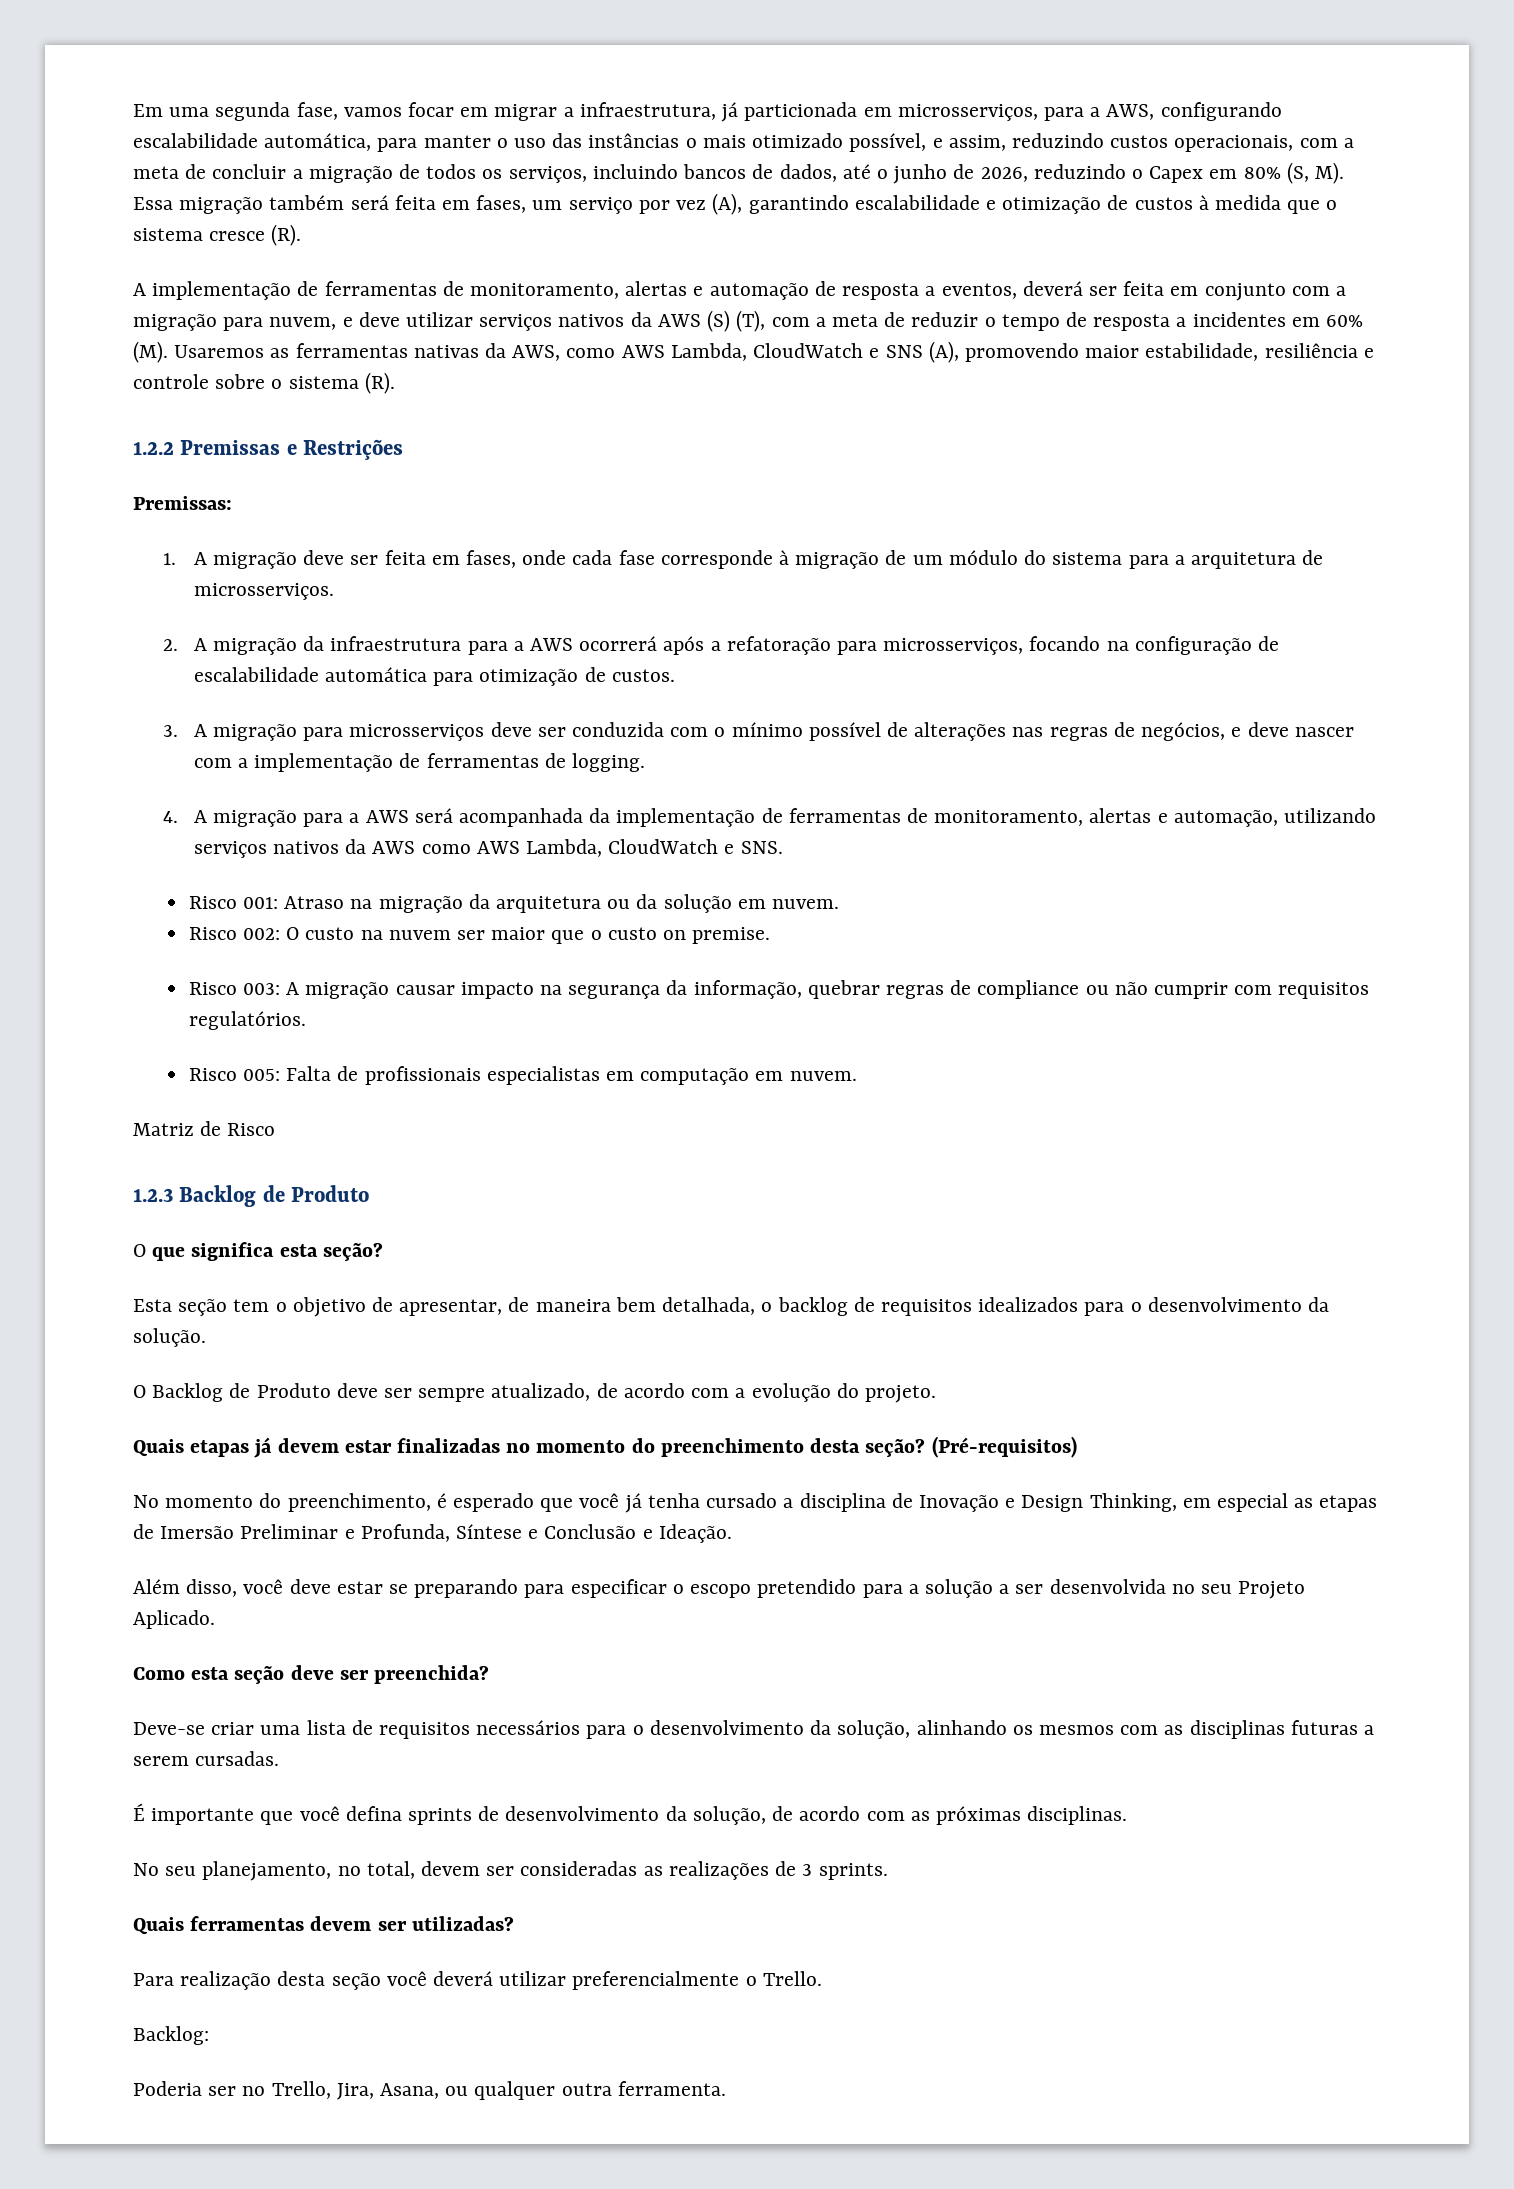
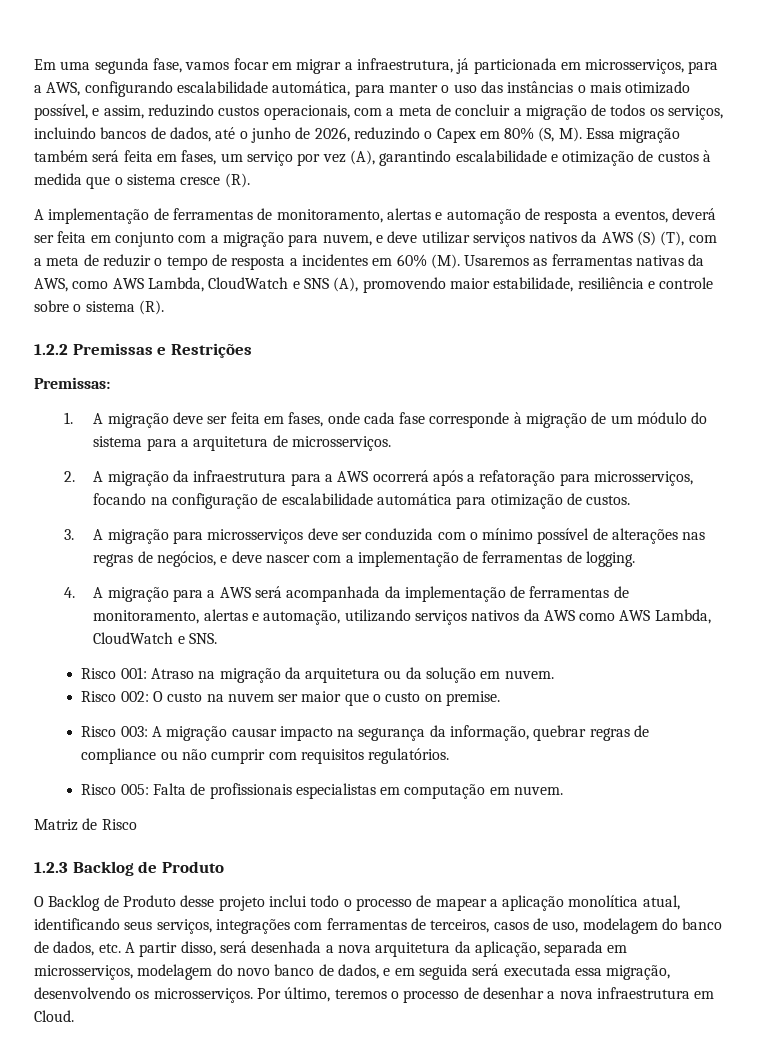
[152,1242,383,1261] [133,1297,1329,1317] [133,1328,206,1347] [133,1383,936,1403] [133,1436,1077,1458] [133,1493,1378,1513] [133,1524,732,1543] [133,1579,1306,1599] [133,1610,215,1629] [133,1665,490,1684] [133,1720,1374,1739] [133,1751,280,1766] [133,1803,1128,1825] [133,1861,888,1881] [133,1916,514,1935] [133,1971,822,1990] [133,2026,209,2045] [133,2081,726,2100] que significa esta seção? // Esta seção tem o objetivo de apresentar, de maneira bem detalhada, o backlog de requisitos idealizados para o desenvolvimento da solução. // O Backlog de Produto deve ser sempre atualizado, de acordo com a evolução do projeto. // Quais etapas já devem estar finalizadas no momento do preenchimento desta seção? (Pré-requisitos) // No momento do preenchimento, é esperado que você já tenha cursado a disciplina de Inovação e Design Thinking, em especial as etapas de Imersão Preliminar e Profunda, Síntese e Conclusão e Ideação. // Além disso, você deve estar se preparando para especificar o escopo pretendido para a solução a ser desenvolvida no seu Projeto Aplicado. // Como esta seção deve ser preenchida? // Deve-se criar uma lista de requisitos necessários para o desenvolvimento da solução, alinhando os mesmos com as disciplinas futuras a serem cursadas. // É importante que você defina sprints de desenvolvimento da solução, de acordo com as próximas disciplinas. // No seu planejamento, no total, devem ser consideradas as realizações de 3 sprints. // Quais ferramentas devem ser utilizadas? // Para realização desta seção você deverá utilizar preferencialmente o Trello. // Backlog: // Poderia ser no Trello, Jira, Asana, ou qualquer outra ferramenta. -> [48,895,680,911] [34,918,723,934] [34,941,628,957] [34,964,671,980] [34,987,715,1003] [34,1010,74,1022] Backlog de Produto desse projeto inclui todo o processo de mapear a aplicação monolítica atual, identificando seus serviços, integrações com ferramentas de terceiros, casos de uso, modelagem do banco de dados, etc. A partir disso, será desenhada a nova arquitetura da aplicação, separada em microsserviços, modelagem do novo banco de dados, e em seguida será executada essa migração, desenvolvendo os microsserviços. Por último, teremos o processo de desenhar a nova infraestrutura em Cloud.

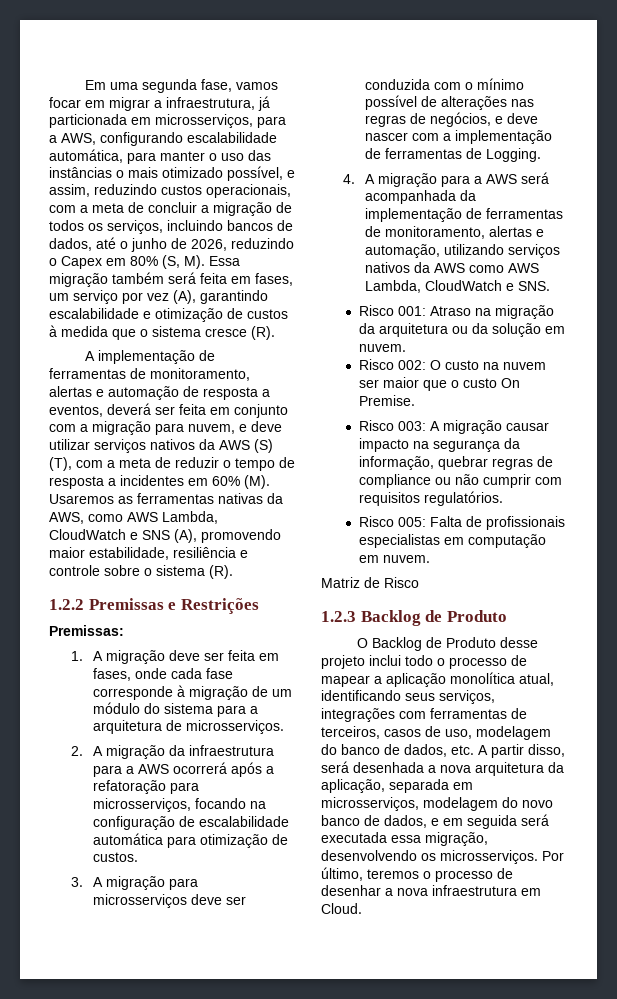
[586,551,636,567] logging. -> [486,148,542,162] Logging.
[424,691,501,706] on premise. -> [500,378,520,388] [358,395,415,406] On Premise.

